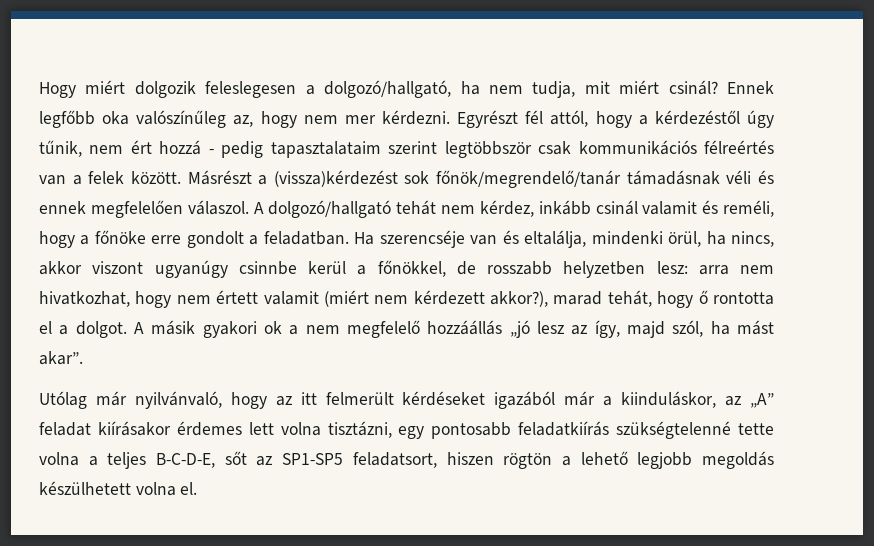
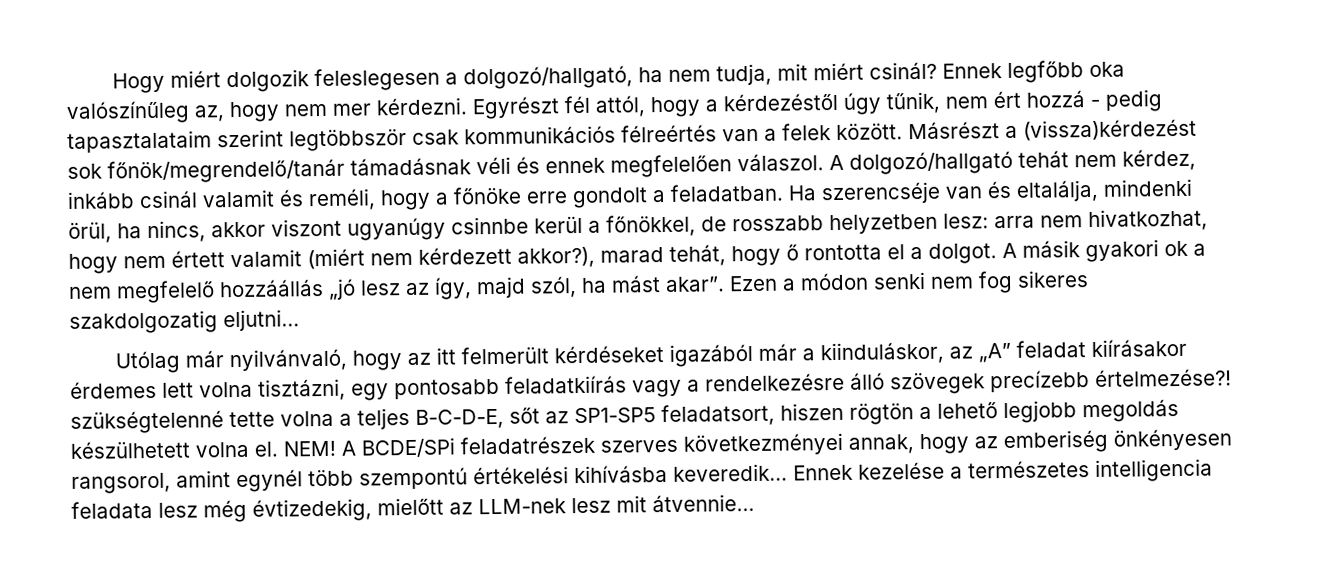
(83, 358) none -> [729,270,1089,294] [69,309,300,334] Ezen a módon senki nem fog sikeres szakdolgozatig eljutni…
(610, 428) none -> [632,368,1232,398] vagy a rendelkezésre álló szövegek precízebb értelmezése?!
(198, 488) none -> [283,428,1232,458] [71,458,1213,494] [71,493,755,523] NEM! A BCDE/SPi feladatrészek szerves következményei annak, hogy az emberiség önkényesen rangsorol, amint egynél több szempontú értékelési kihívásba keveredik… Ennek kezelése a természetes intelligencia feladata lesz még évtizedekig, mielőtt az LLM-nek lesz mit átvennie…

